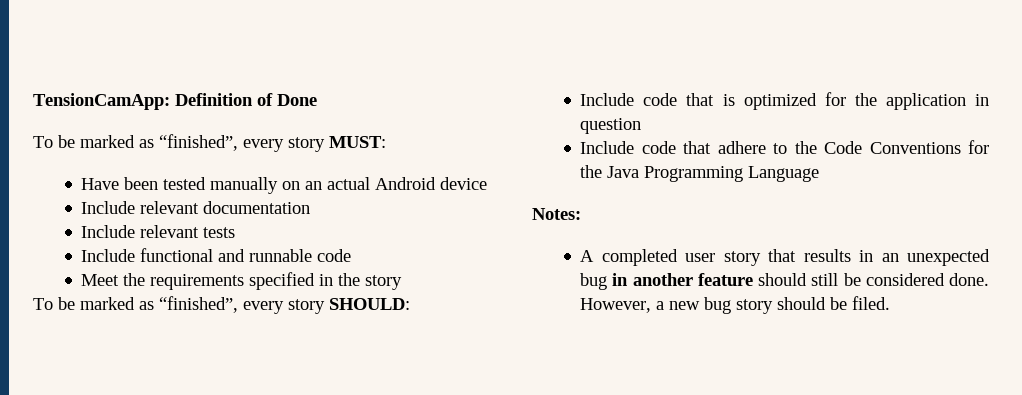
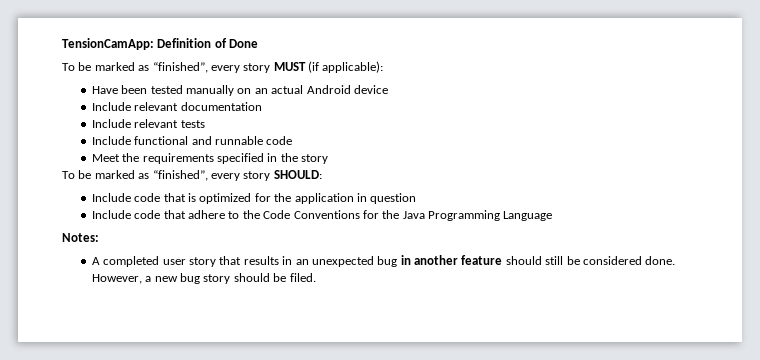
[329,136,386,148] MUST: -> [273,61,384,73] MUST (if applicable):

